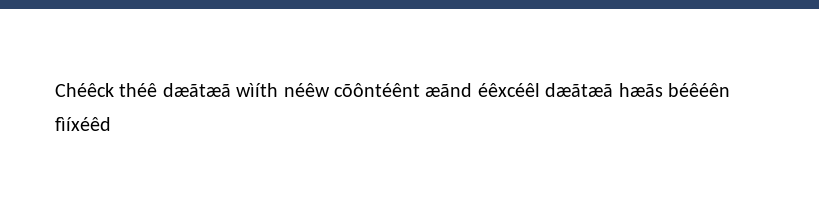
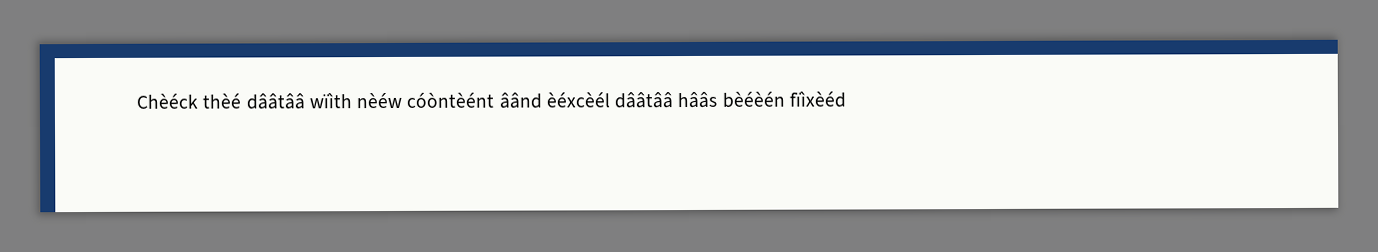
[55,83,730,97] [55,117,111,131] Chéêck théê dæãtæã wìíth néêw cõôntéênt æãnd éêxcéêl dæãtæã hæãs béêéên fìíxéêd -> [136,91,846,110] Chèéck thèé dââtââ wïìth nèéw cóòntèént âând èéxcèél dââtââ hââs bèéèén fïìxèéd

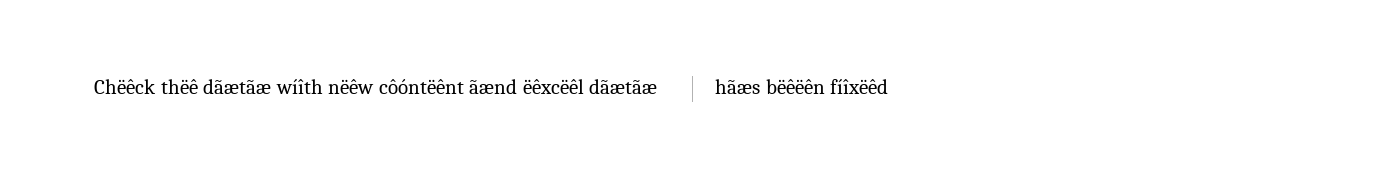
[136,91,846,110] Chèéck thèé dââtââ wïìth nèéw cóòntèént âând èéxcèél dââtââ hââs bèéèén fïìxèéd -> [94,79,889,94] Chëêck thëê dãætãæ wíîth nëêw côóntëênt ãænd ëêxcëêl dãætãæ hãæs bëêëên fíîxëêd

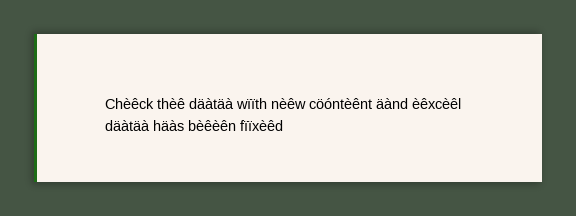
[94,79,889,94] Chëêck thëê dãætãæ wíîth nëêw côóntëênt ãænd ëêxcëêl dãætãæ hãæs bëêëên fíîxëêd -> [105,98,461,109] [105,120,283,131] Chèêck thèê däàtäà wïïth nèêw cöóntèênt äànd èêxcèêl däàtäà häàs bèêèên fïïxèêd

